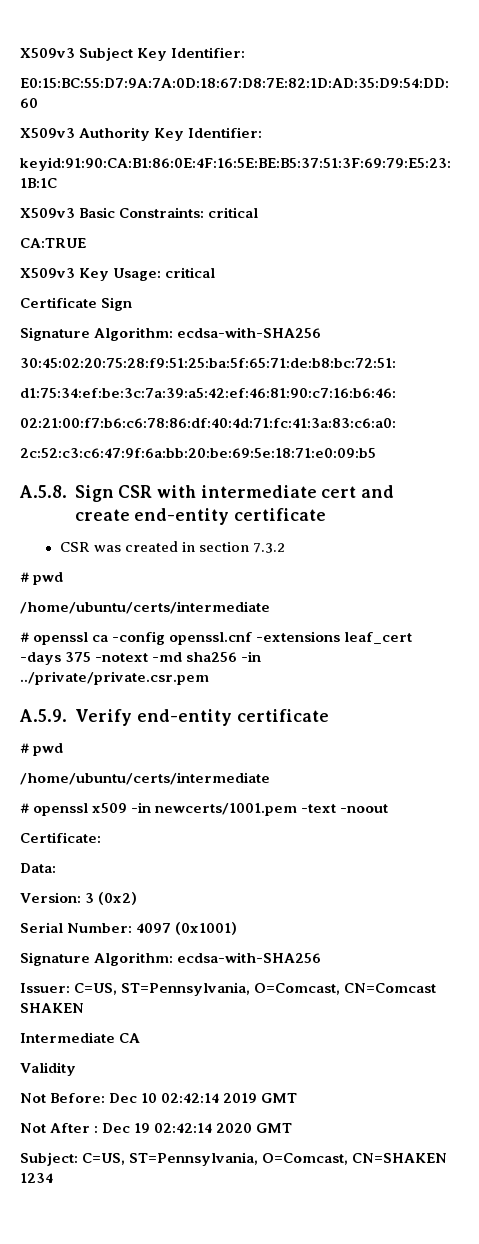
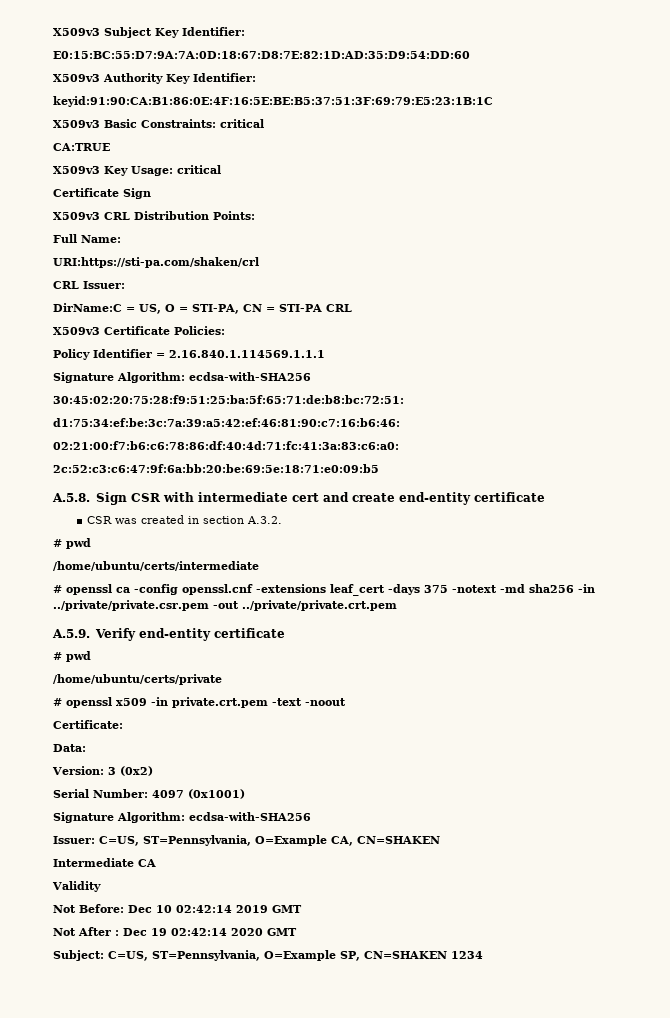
(133, 304) none -> [53,211,255,220] [53,234,121,243] [53,257,259,268] [53,281,125,289] [53,303,352,314] [53,326,225,335] [53,349,325,360] // X509v3 CRL Distribution Points: // Full Name: // URI:https://sti-pa.com/shaken/crl // CRL Issuer: // DirName:C = US, O = STI-PA, CN = STI-PA CRL // X509v3 Certificate Policies: // Policy Identifier = 2.16.840.1.114569.1.1.1
[252,543,285,553] 7.3.2 -> [246,516,282,524] A.3.2.
(209, 678) none -> [213,600,397,611] -out ../private/private.crt.pem
[20,772,270,785] /home/ubuntu/certs/intermediate -> [53,674,222,685] /home/ubuntu/certs/private
[155,803,298,816] newcerts/1001.pem -> [172,697,268,708] private.crt.pem
[254,983,437,995] [20,1003,84,1013] O=Comcast, CN=Comcast SHAKEN -> [255,835,440,846] O=Example CA, CN=SHAKEN
[262,1153,349,1165] O=Comcast, -> [264,950,360,961] O=Example SP,

